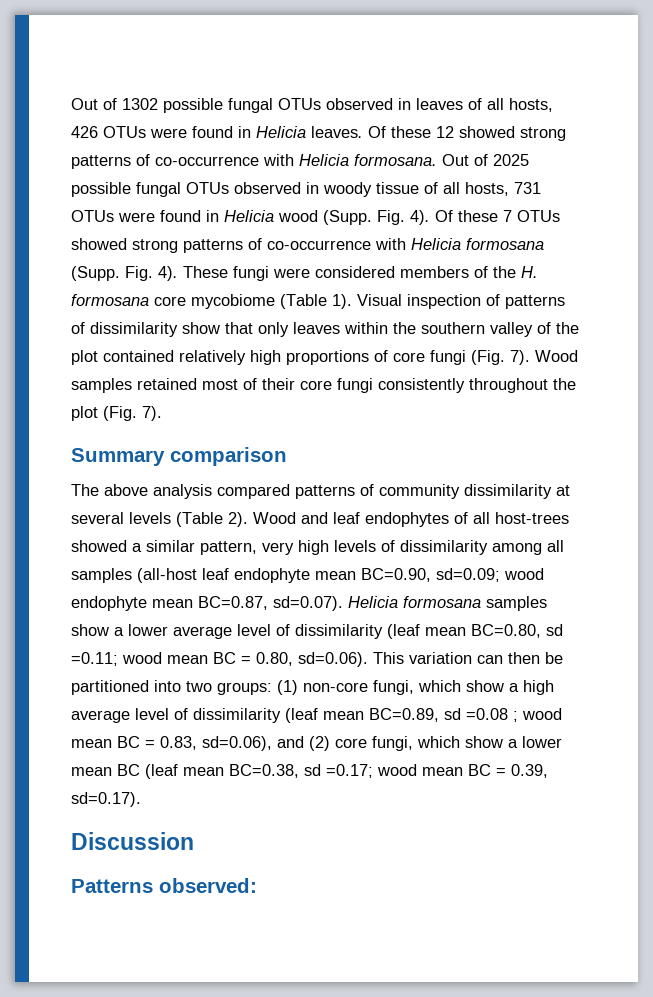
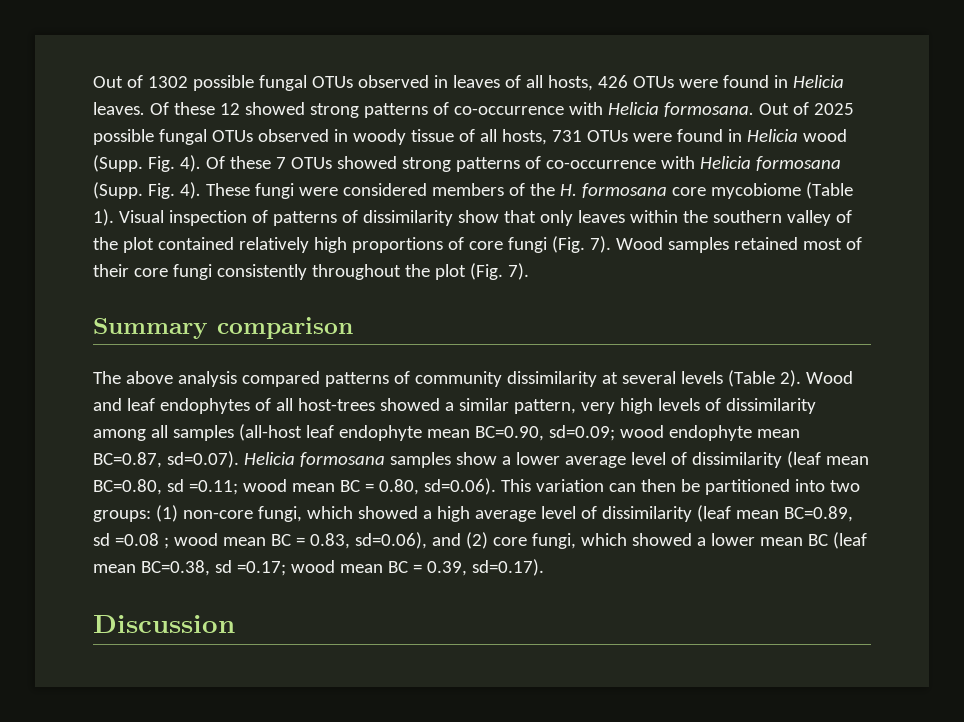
[466,680,504,692] show -> [357,506,418,519] showed
[465,736,503,748] show -> [631,533,692,546] showed
[71,878,257,893] // Patterns observed: -> (235, 624) none

